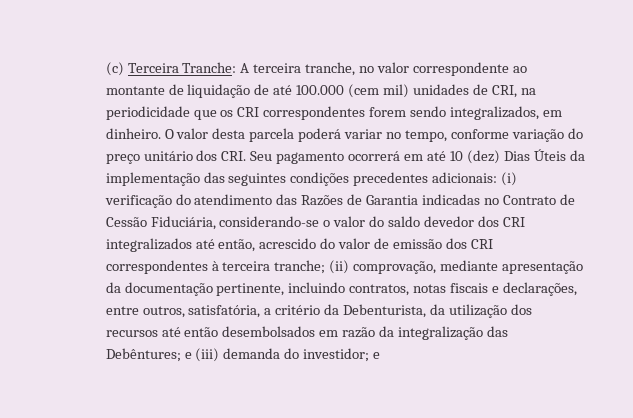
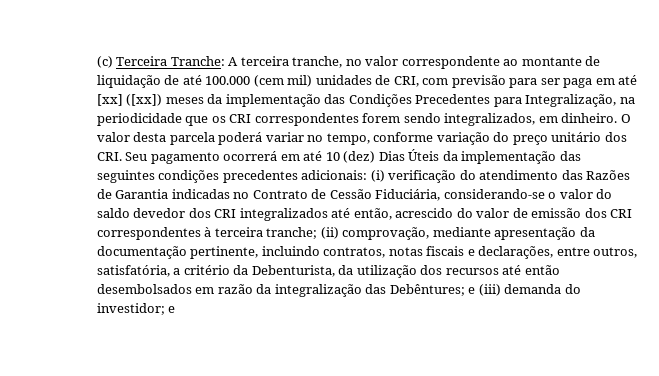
(517, 91) none -> [422,75,638,88] [96,94,617,107] com previsão para ser paga em até [xx] ([xx]) meses da implementação das Condições Precedentes para Integralização,

